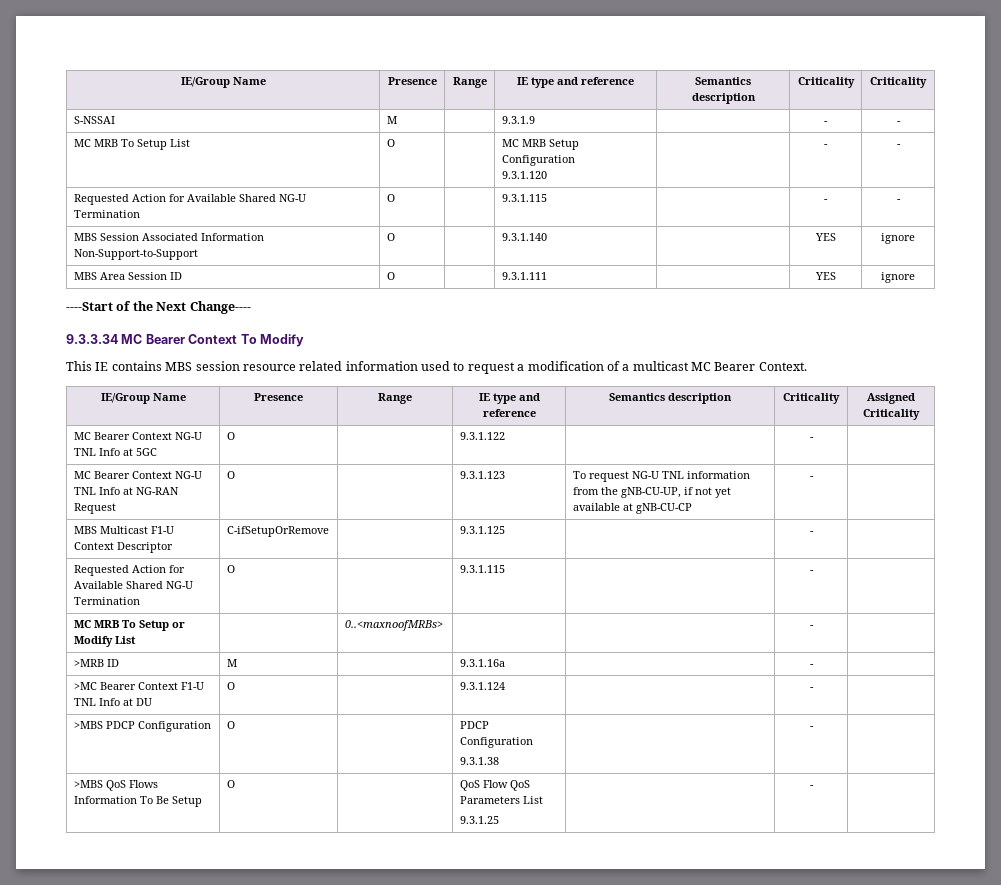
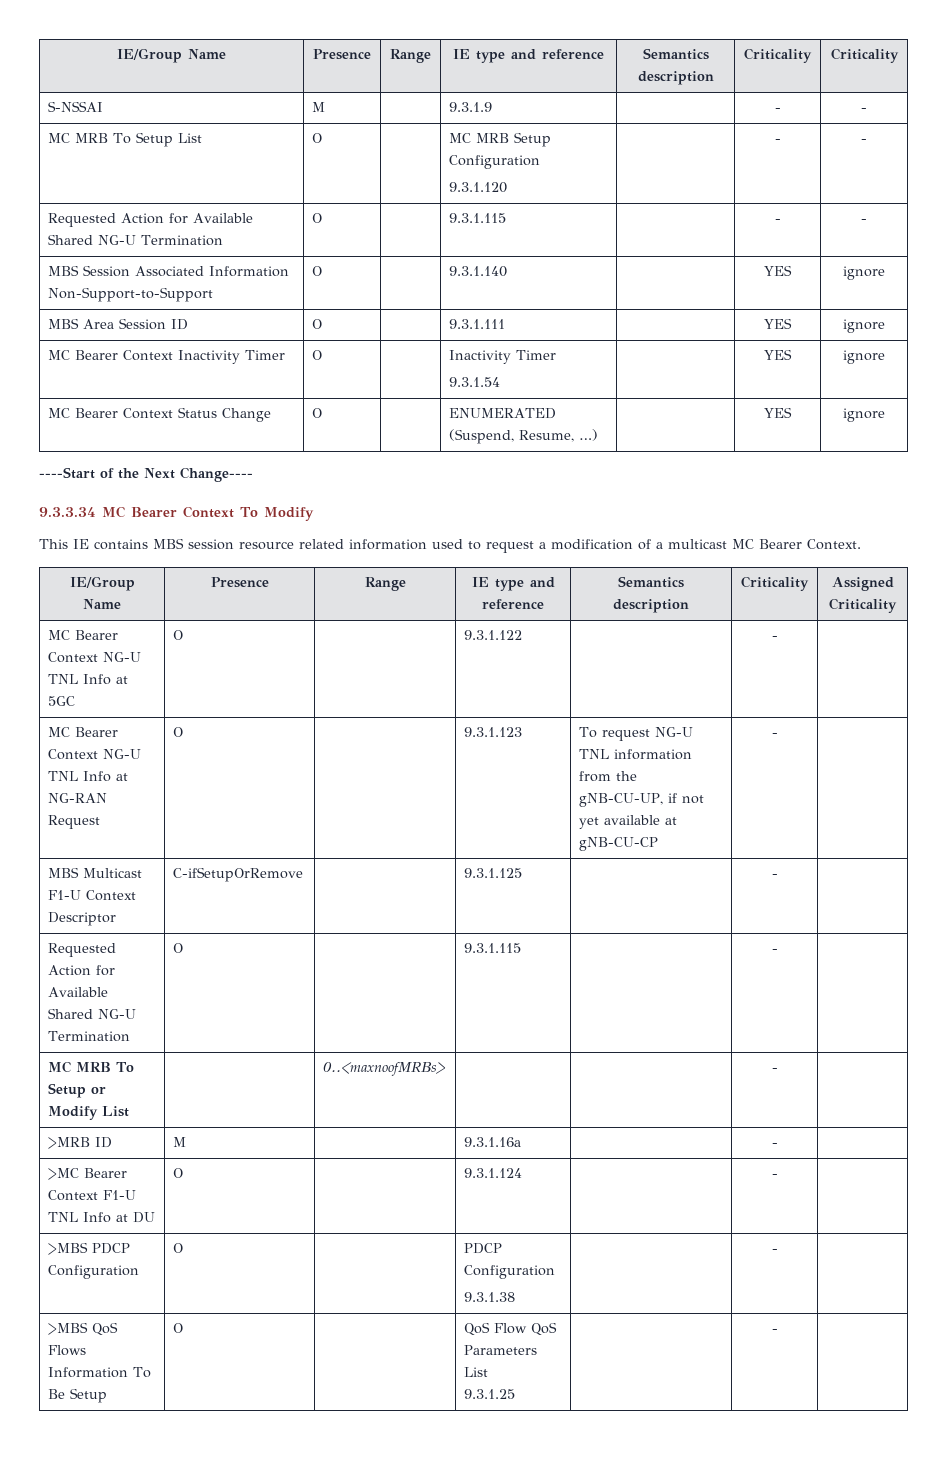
(915, 277) none -> [48,350,286,364] [312,350,323,360] [449,350,557,364] [449,377,501,387] [764,349,792,360] [843,350,885,364] [48,407,272,422] [312,408,323,418] [449,408,557,419] [449,429,599,444] [764,407,792,418] [843,408,885,422] // MC Bearer Context Inactivity Timer | O | | Inactivity Timer // 9.3.1.54 | | YES | ignore // MC Bearer Context Status Change | O | | ENUMERATED (Suspend, Resume, …) | | YES | ignore

